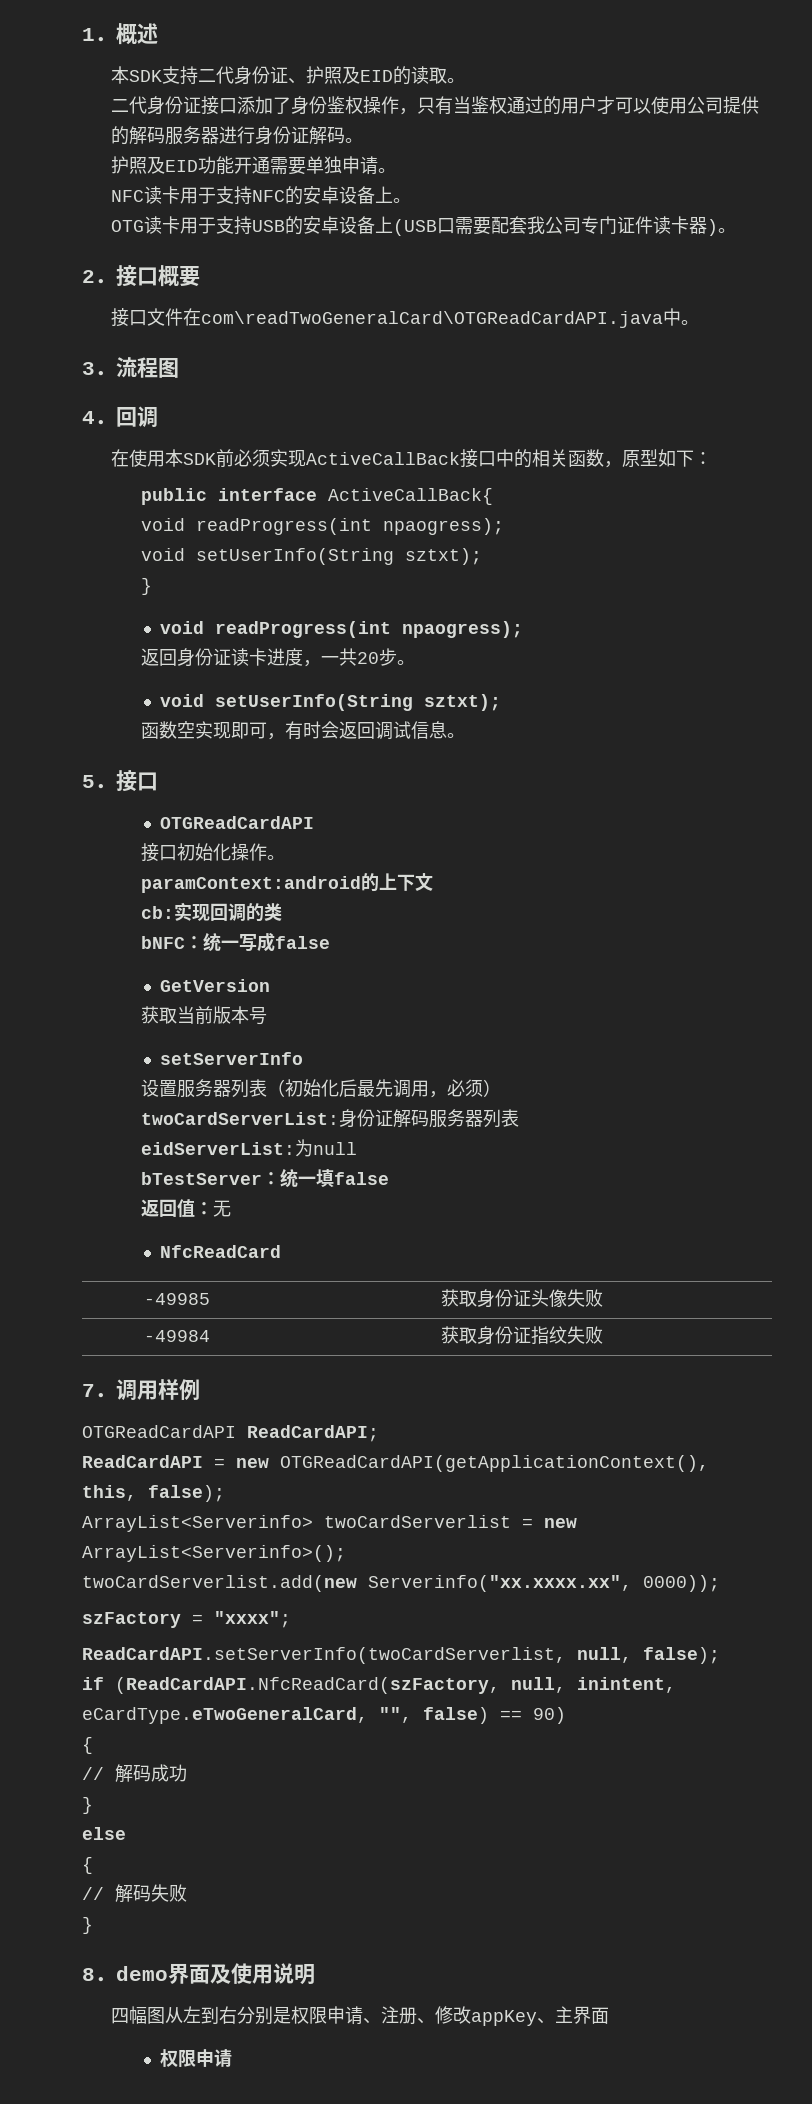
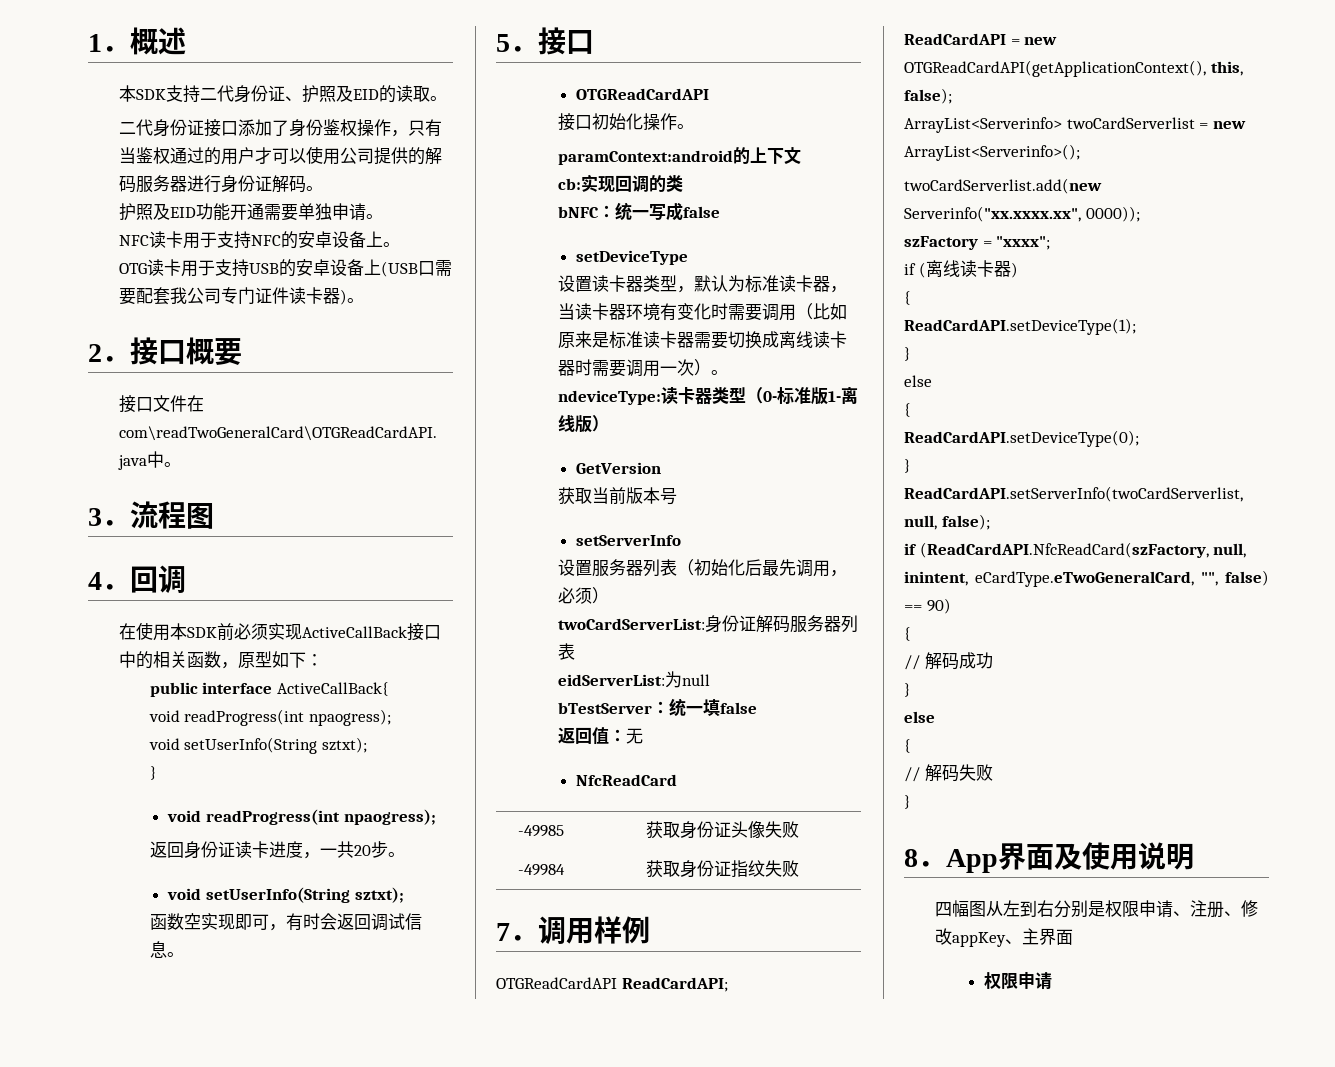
(330, 942) none -> [576,250,689,265] [557,275,847,293] [557,303,847,321] [557,331,847,349] [557,359,728,377] [557,387,858,405] [557,415,609,433] // setDeviceType // 设置读卡器类型，默认为标准读卡器，当读卡器环境有变化时需要调用（比如原来是标准读卡器需要切换成离线读卡器时需要调用一次）。 // ndeviceType:读卡器类型（0-标准版1-离线版）
(291, 1619) none -> [904,260,1018,278] [904,291,911,305] [904,318,1136,335] [904,347,911,361] [904,375,932,387] [904,403,911,417] [904,430,1139,447] [904,459,911,473] // if (离线读卡器) // { // ReadCardAPI.setDeviceType(1); // } // else // { // ReadCardAPI.setDeviceType(0); // }
[116,1966,168,1981] demo -> [946,849,998,873] App

